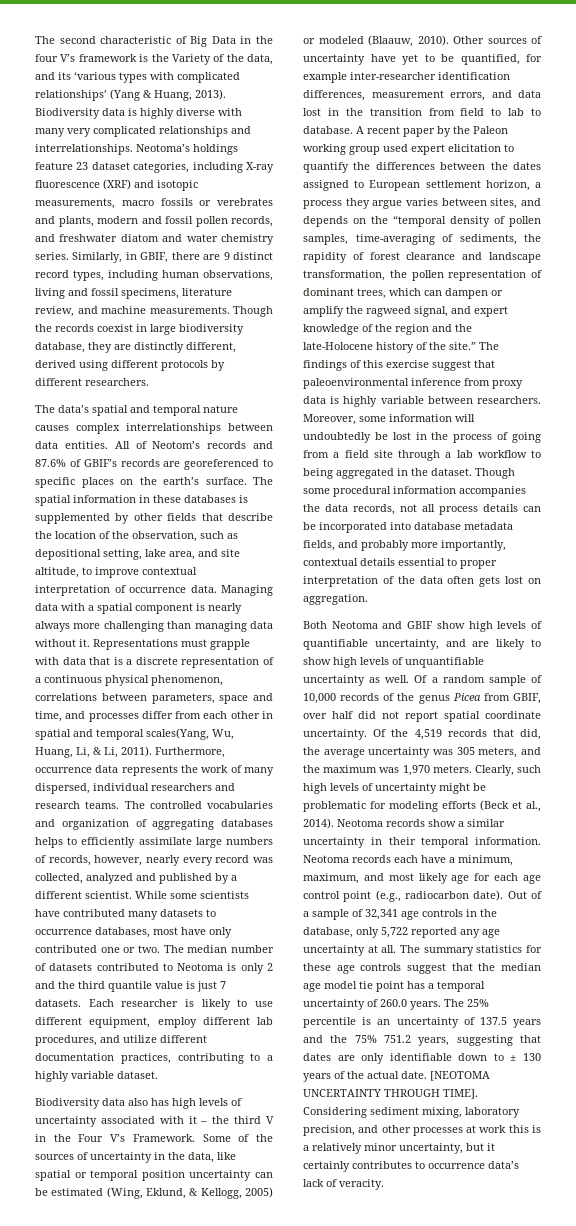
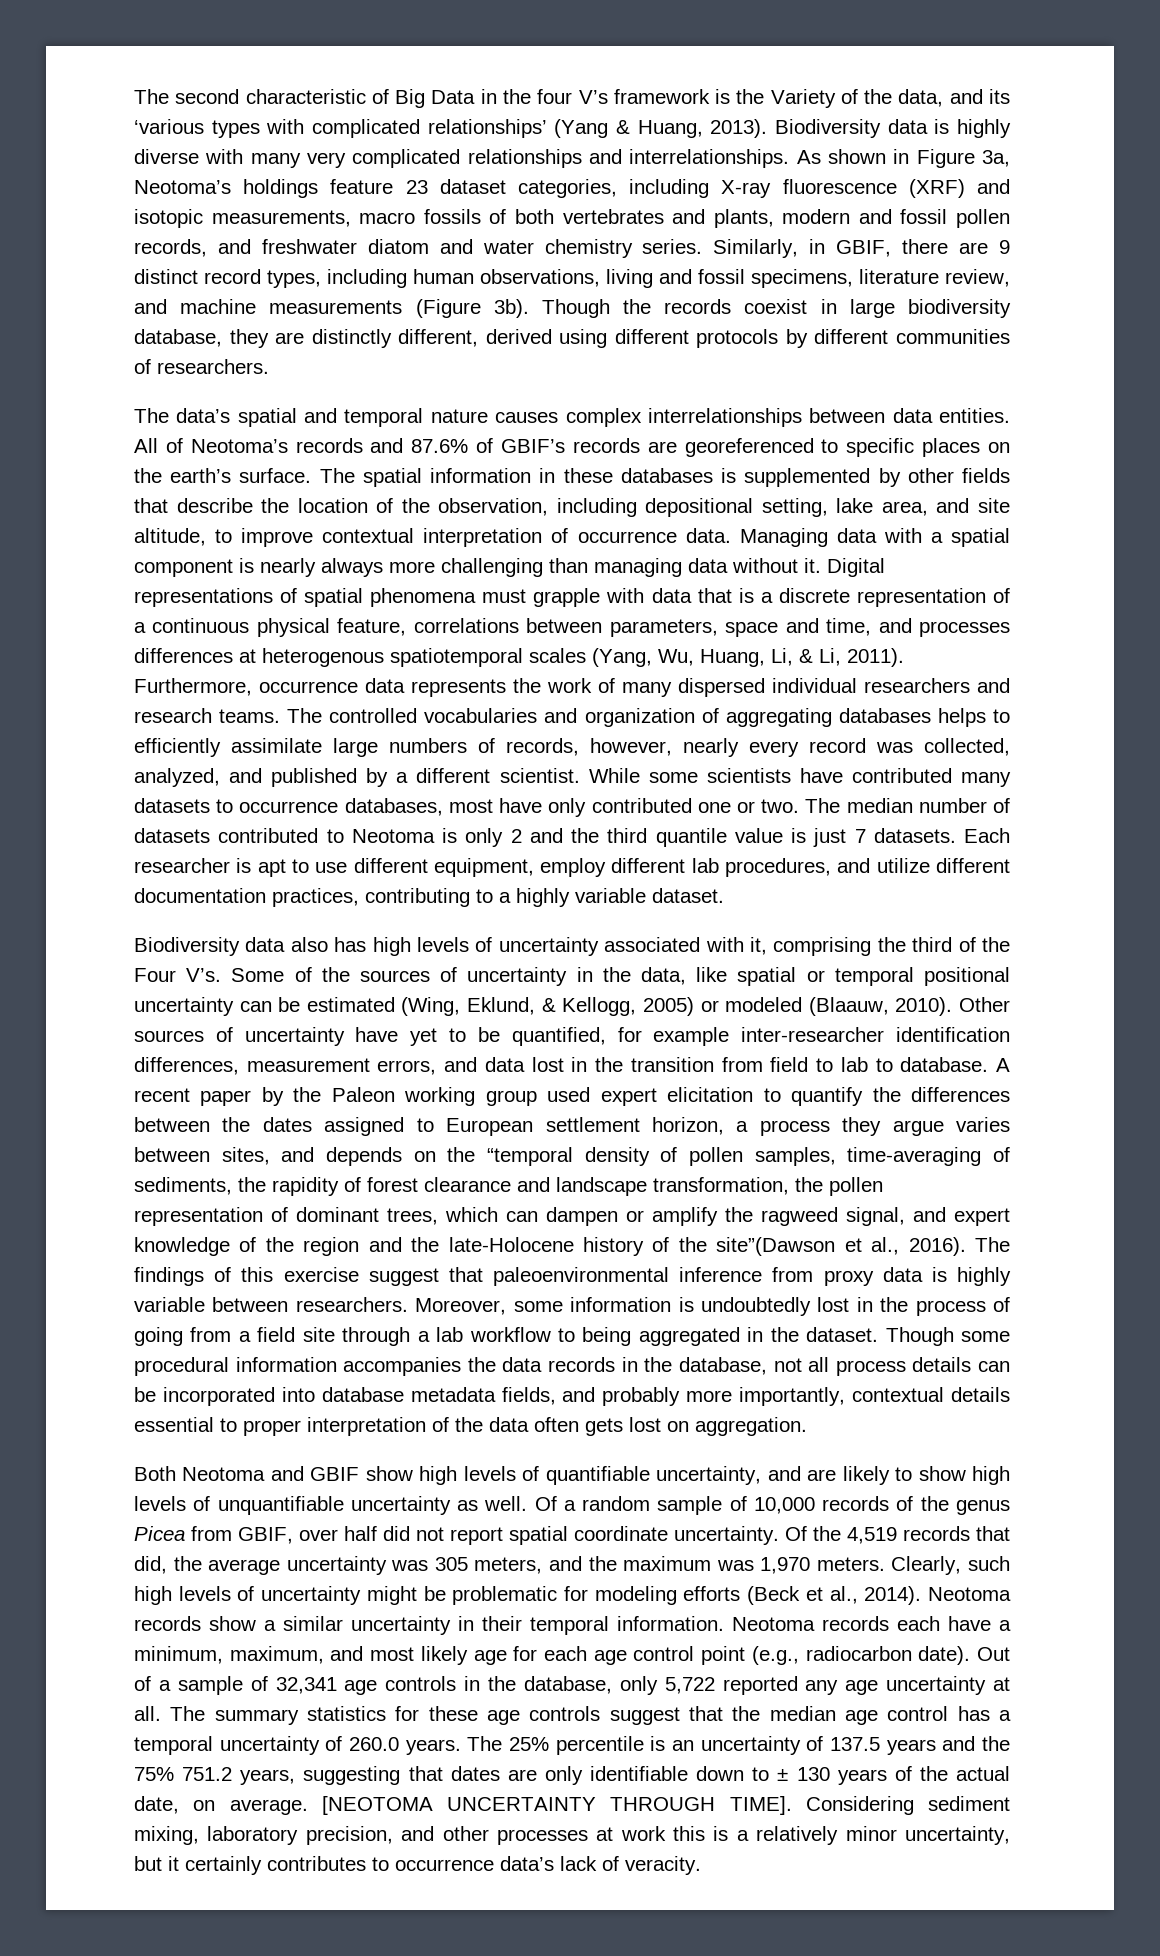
(133, 149) none -> [796,149,1011,168] As shown in Figure 3a,
[199,198,273,206] or verebrates -> [489,209,664,224] of both vertebrates
[149,306,230,314] measurements. -> [269,299,529,318] measurements (Figure 3b).
(82, 382) none -> [895,329,1010,344] [134,359,151,374] communities of
[152,441,201,449] Neotom’s -> [190,439,288,453] Neotoma’s
[200,531,238,539] such as -> [556,498,637,517] including
[93,639,178,650] Representations -> [827,558,885,577] [134,588,477,607] Digital representations of spatial phenomena
[151,675,223,686] phenomenon, -> [337,618,407,636] feature,
[141,711,273,719] [35,728,209,740] differ from each other in spatial and temporal scales(Yang, -> [134,648,652,667] differences at heterogenous spatiotemporal scales (Yang,
[35,783,90,794] dispersed, -> [678,678,765,697] dispersed
[86,873,133,884] analyzed -> [134,768,220,787] analyzed,
[201,999,231,1010] likely -> [257,859,286,877] apt
[188,1116,274,1124] [35,1134,195,1142] it – the third V in the Four V’s Framework. -> [749,937,1010,956] [134,968,222,982] it, comprising the third of the Four V’s.
[141,1170,185,1181] position -> [924,967,1011,986] positional
[449,342,476,350] site.” -> [716,1237,966,1256] site”(Dawson et al., 2016).
[455,414,475,422] [303,432,388,443] will undoubtedly be -> [678,1297,811,1316] is undoubtedly
[353,504,395,515] records, -> [548,1357,767,1375] records in the database,
[324,981,404,992] model tie point -> [887,1706,949,1721] control
[401,1071,427,1079] date. -> [134,1796,308,1815] date, on average.

